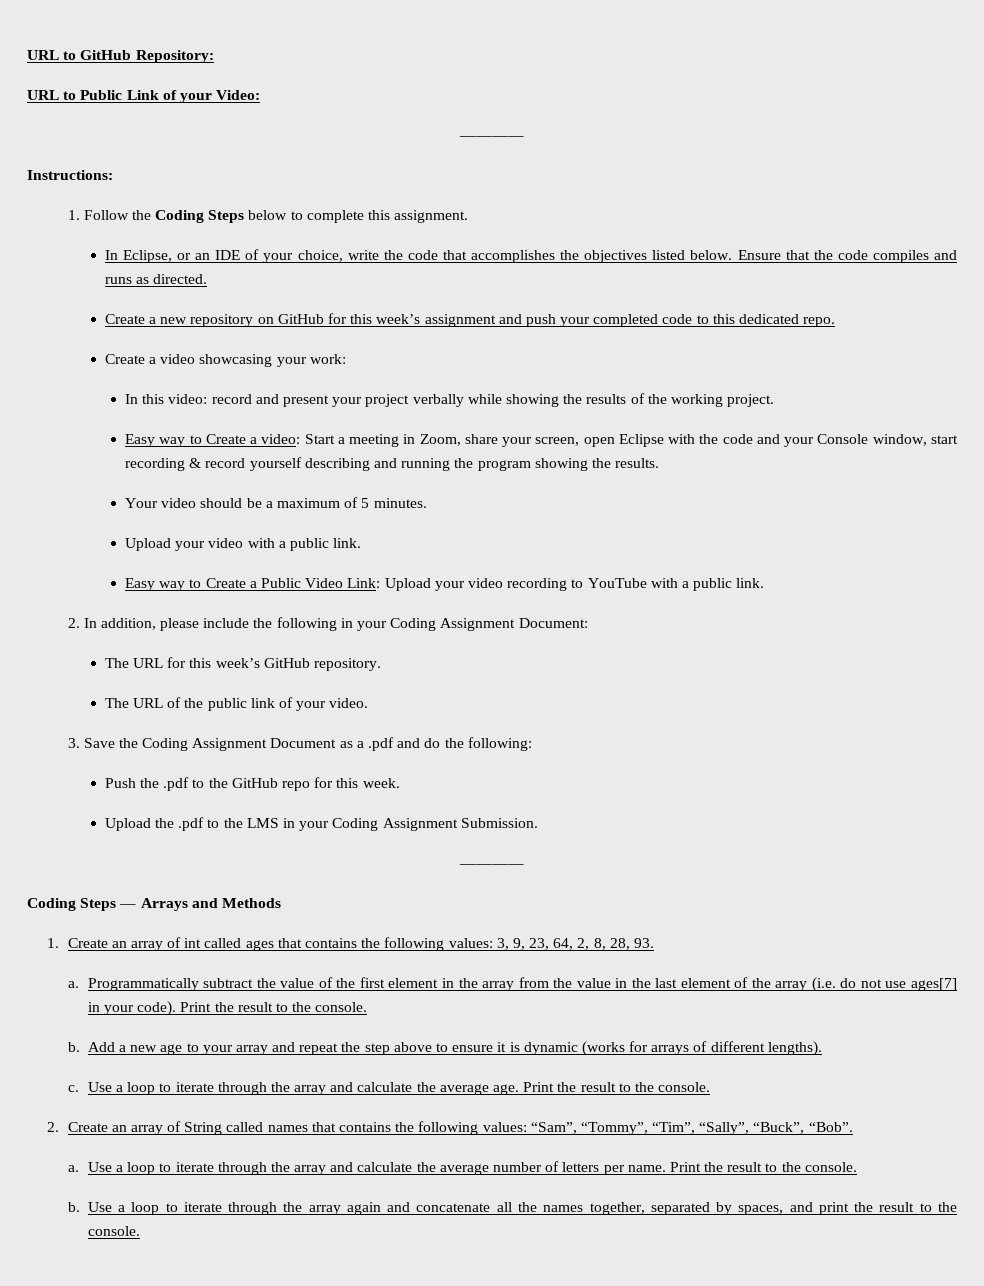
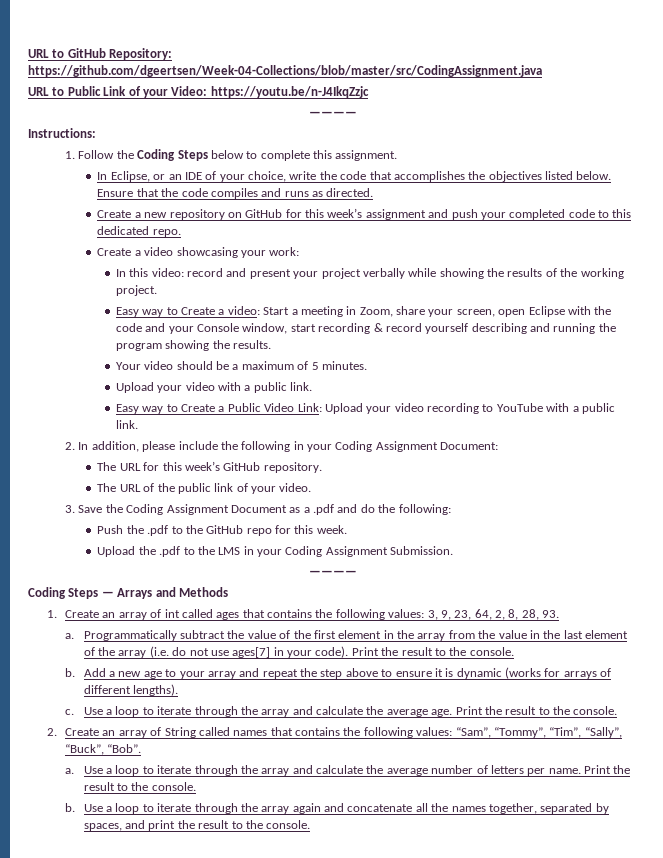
(214, 56) none -> [28,65,542,77] https://github.com/dgeertsen/Week-04-Collections/blob/master/src/CodingAssignment.java
(261, 95) none -> [210,86,369,98] https://youtu.be/n-J4IkqZzjc

